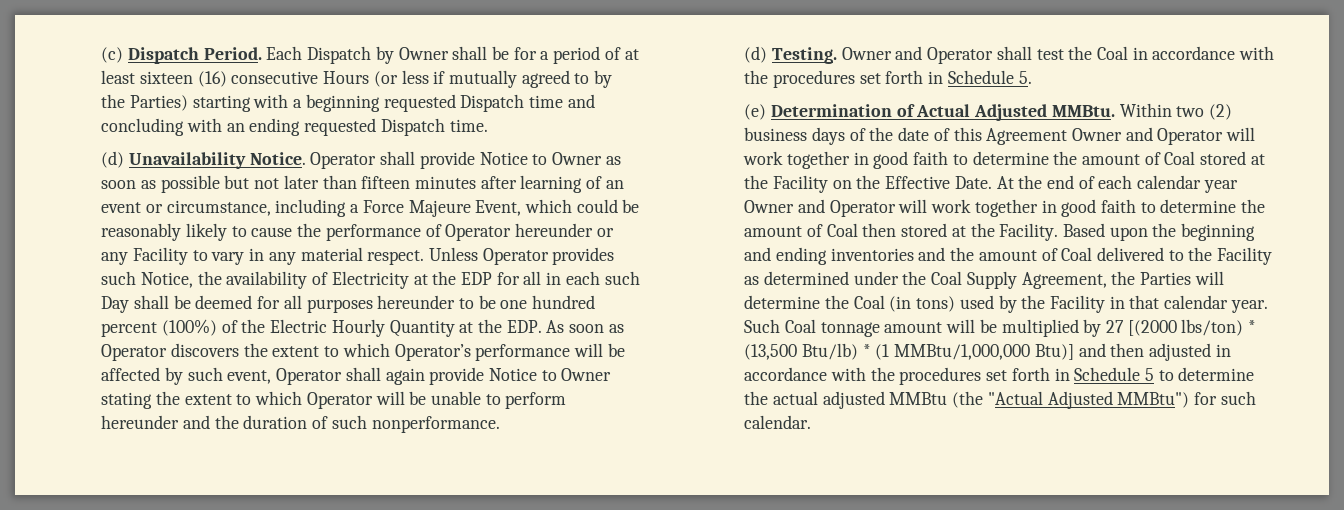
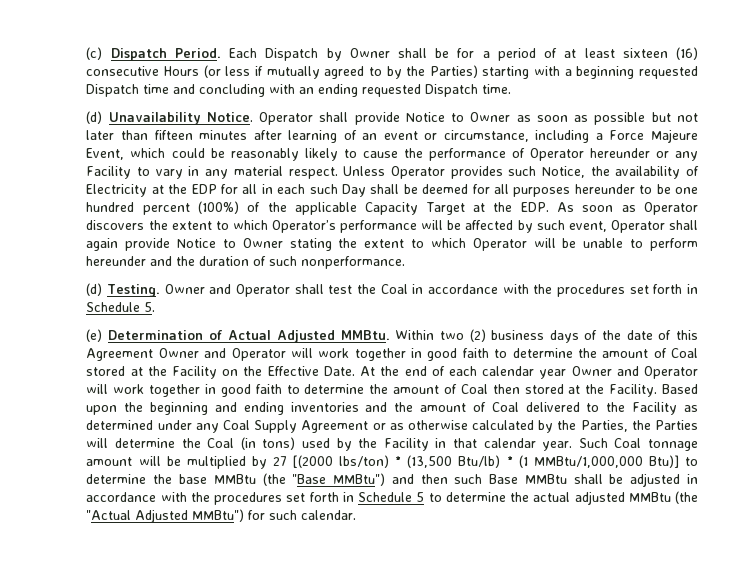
[270,319,455,337] Electric Hourly Quantity -> [295,202,465,215] applicable Capacity Target
[902,271,927,285] the -> [195,423,219,433] any
[1021,272,1107,289] Agreement, -> [301,420,628,433] Agreement or as otherwise calculated by the Parties,
[1078,343,1145,357] and then -> [685,457,698,466] [86,473,624,486] to determine the base MMBtu (the "Base MMBtu") and then such Base MMBtu shall be

